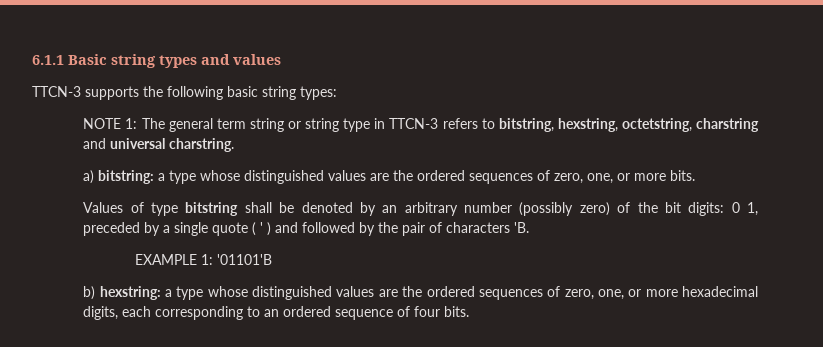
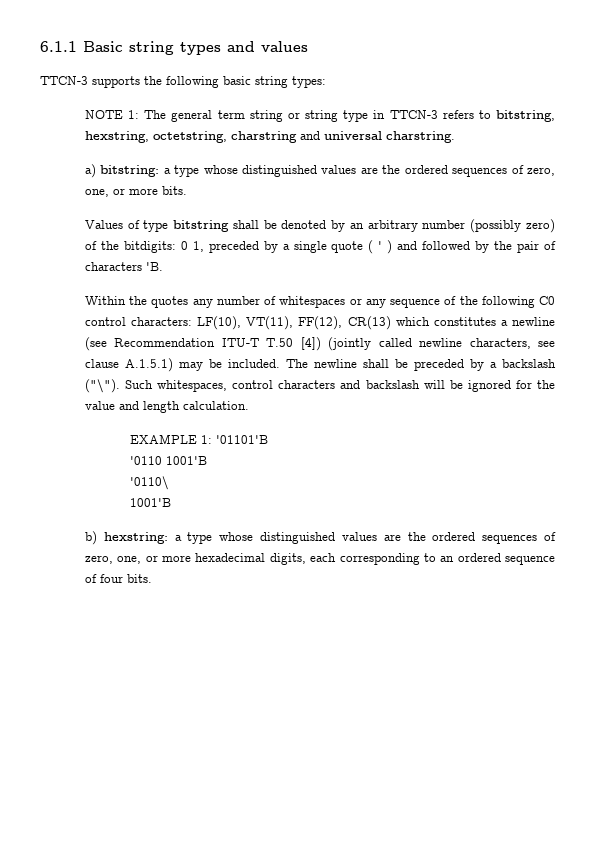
[664,202,725,216] bit digits: -> [123,241,176,253] bitdigits:
(530, 227) none -> [84,296,555,308] [84,316,555,330] [84,337,556,351] [84,358,557,372] [84,379,555,393] [84,401,249,413] // Within the quotes any number of whitespaces or any sequence of the following C0 control characters: LF(10), VT(11), FF(12), CR(13) which constitutes a newline (see Recommendation ITU-T T.50 [4]) (jointly called newline characters, see clause A.1.5.1) may be included. The newline shall be preceded by a backslash ("\"). Such whitespaces, control characters and backslash will be ignored for the value and length calculation.
(272, 259) none -> [129,456,207,465] [129,476,169,490] [129,498,171,507] // '0110 1001'B // '0110\ // 1001'B

